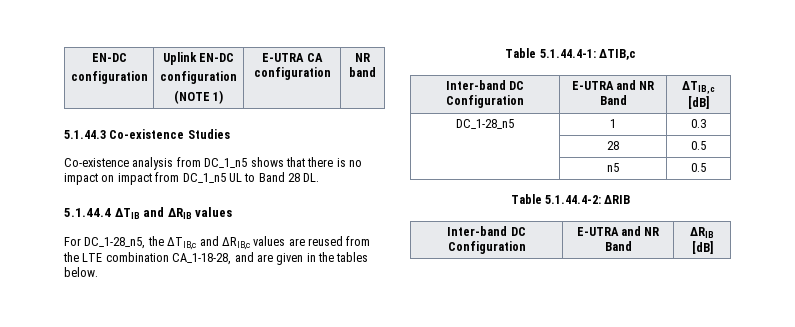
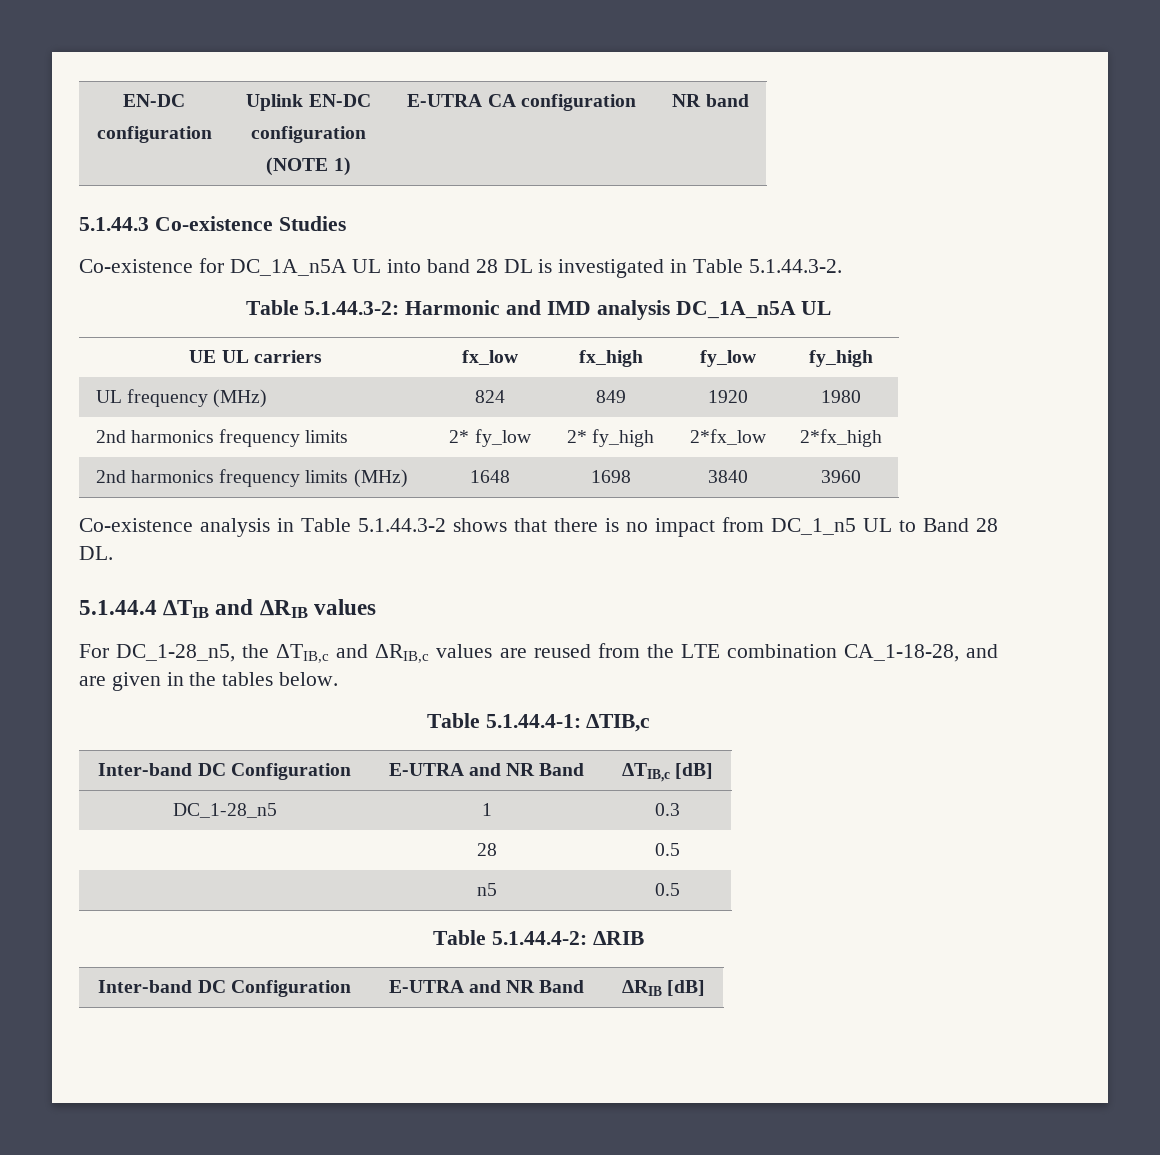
[132,157,248,170] analysis from DC_1_n5 -> [198,258,842,278] [245,300,832,320] [189,350,322,363] [462,350,518,365] [578,350,643,367] [699,350,756,367] [808,350,873,367] [95,389,268,408] [475,390,505,403] [595,390,626,403] [707,390,748,403] [820,390,861,403] [95,429,349,447] [449,429,531,447] [566,429,655,447] [689,429,766,445] [799,429,882,447] [95,469,408,488] [470,470,510,483] [590,470,631,483] [707,470,748,483] [820,470,861,483] [79,518,446,537] for DC_1A_n5A UL into band 28 DL is investigated in Table 5.1.44.3-2. // Table 5.1.44.3-2: Harmonic and IMD analysis DC_1A_n5A UL // UE UL carriers | fx_low | fx_high | fy_low | fy_high // UL frequency (MHz) | 824 | 849 | 1920 | 1980 // 2nd harmonics frequency limits | 2* fy_low | 2* fy_high | 2*fx_low | 2*fx_high // 2nd harmonics frequency limits (MHz) | 1648 | 1698 | 3840 | 3960 // Co-existence analysis in Table 5.1.44.3-2
[101,173,152,185] on impact -> (715, 527) none

